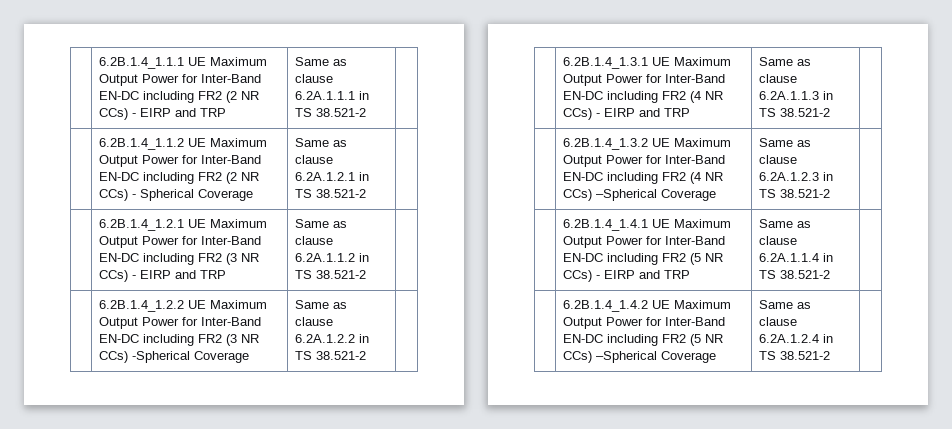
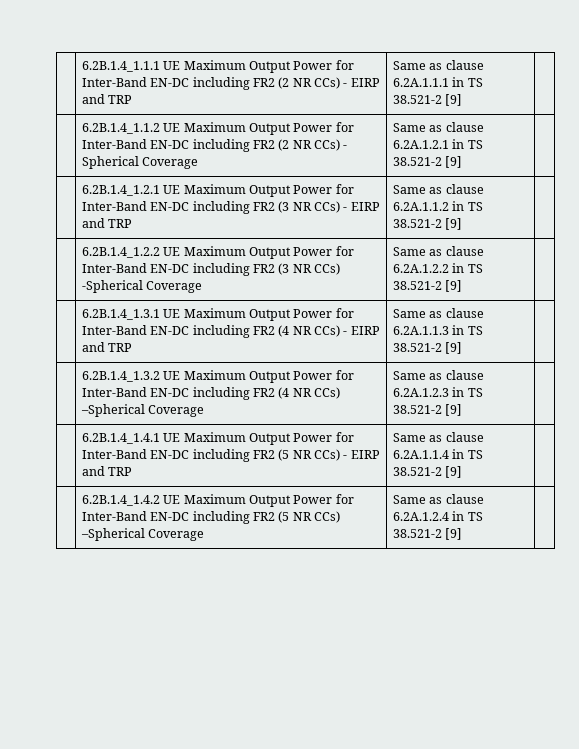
(366, 112) none -> [445,94,463,106] [9]
(366, 193) none -> [445,156,463,168] [9]
(366, 274) none -> [445,218,463,230] [9]
(366, 355) none -> [445,280,463,292] [9]
(830, 112) none -> [445,342,463,354] [9]
(830, 193) none -> [445,404,463,416] [9]
(830, 274) none -> [445,466,463,478] [9]
(830, 355) none -> [445,528,463,540] [9]

